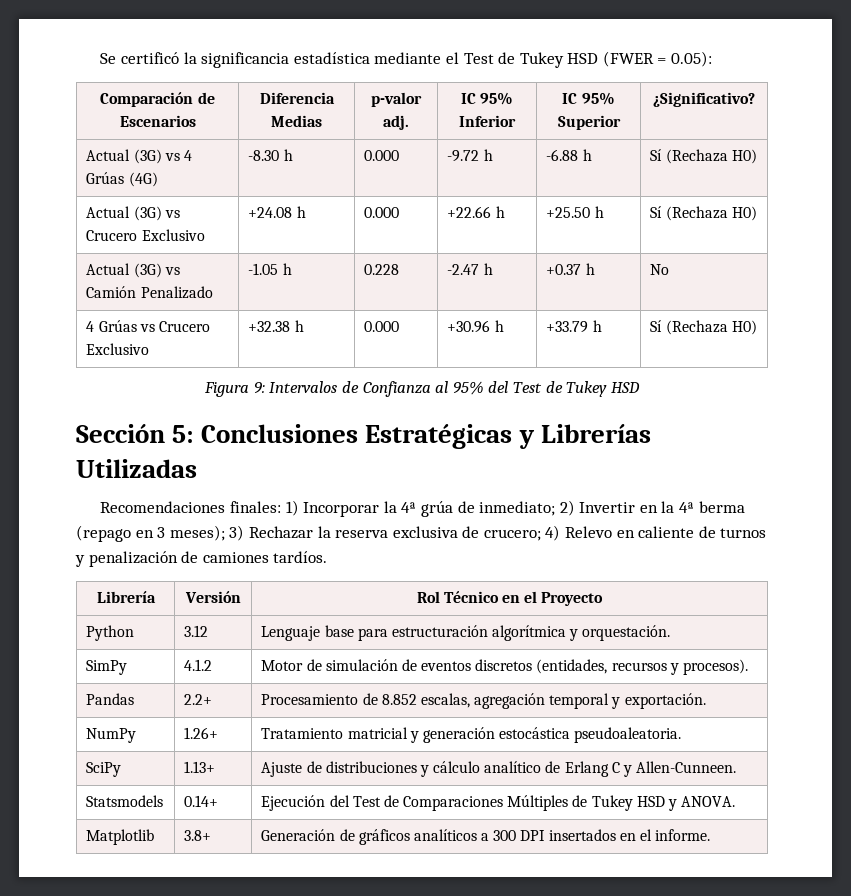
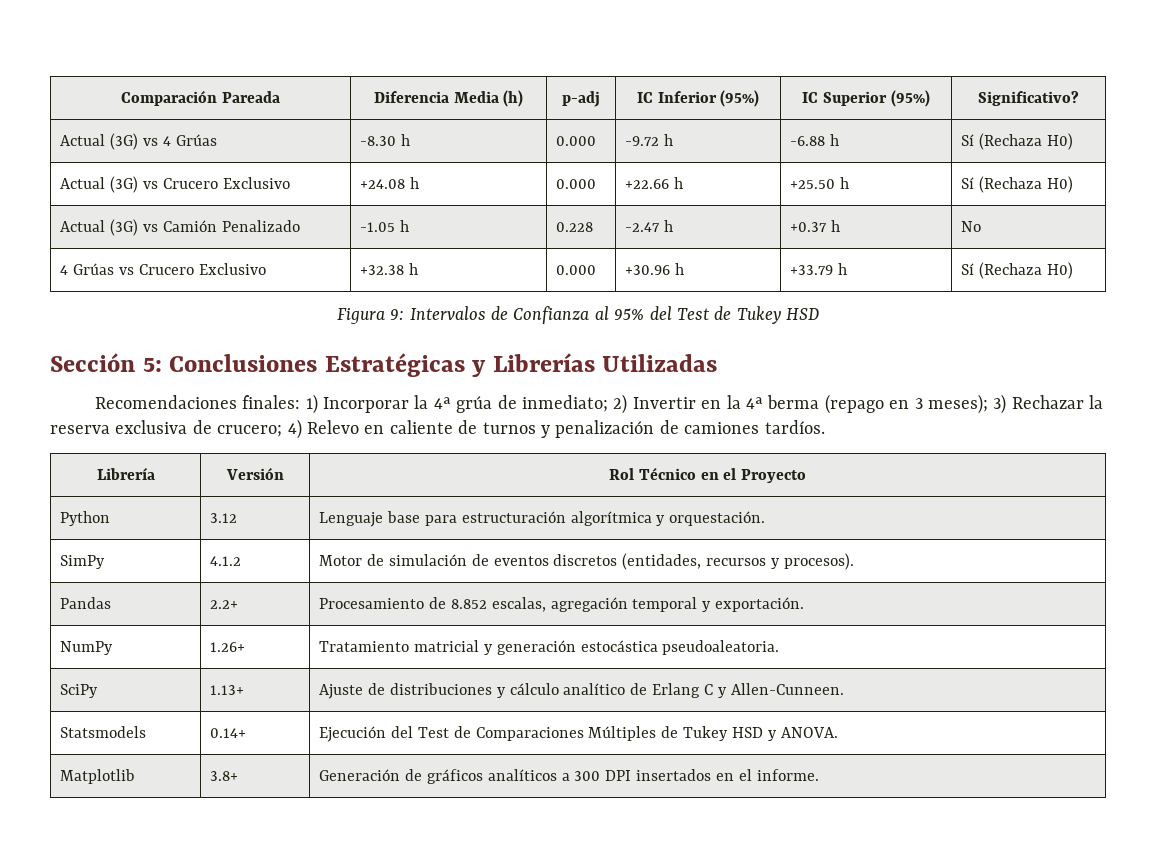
[100,51,713,68] [100,92,215,107] [119,115,196,127] [259,92,335,104] [271,115,322,127] [371,92,422,107] [383,115,409,130] [460,92,514,105] Se certificó la significancia estadística mediante el Test de Tukey HSD (FWER = 0.05): // Comparación de Escenarios | Diferencia Medias | p-valor adj. | IC 95% -> [121,90,280,106] [373,90,524,107] [562,91,600,107] [636,92,653,103] Comparación Pareada | Diferencia Media (h) | p-adj | IC
[562,92,615,105] | IC 95% -> [720,90,760,107] [802,92,819,103] (95%) | IC
[653,92,755,107] | ¿Significativo? -> [890,90,930,107] [978,91,1079,106] (95%) | Significativo?
[128,172,158,187] (4G) -> (217, 140) none

